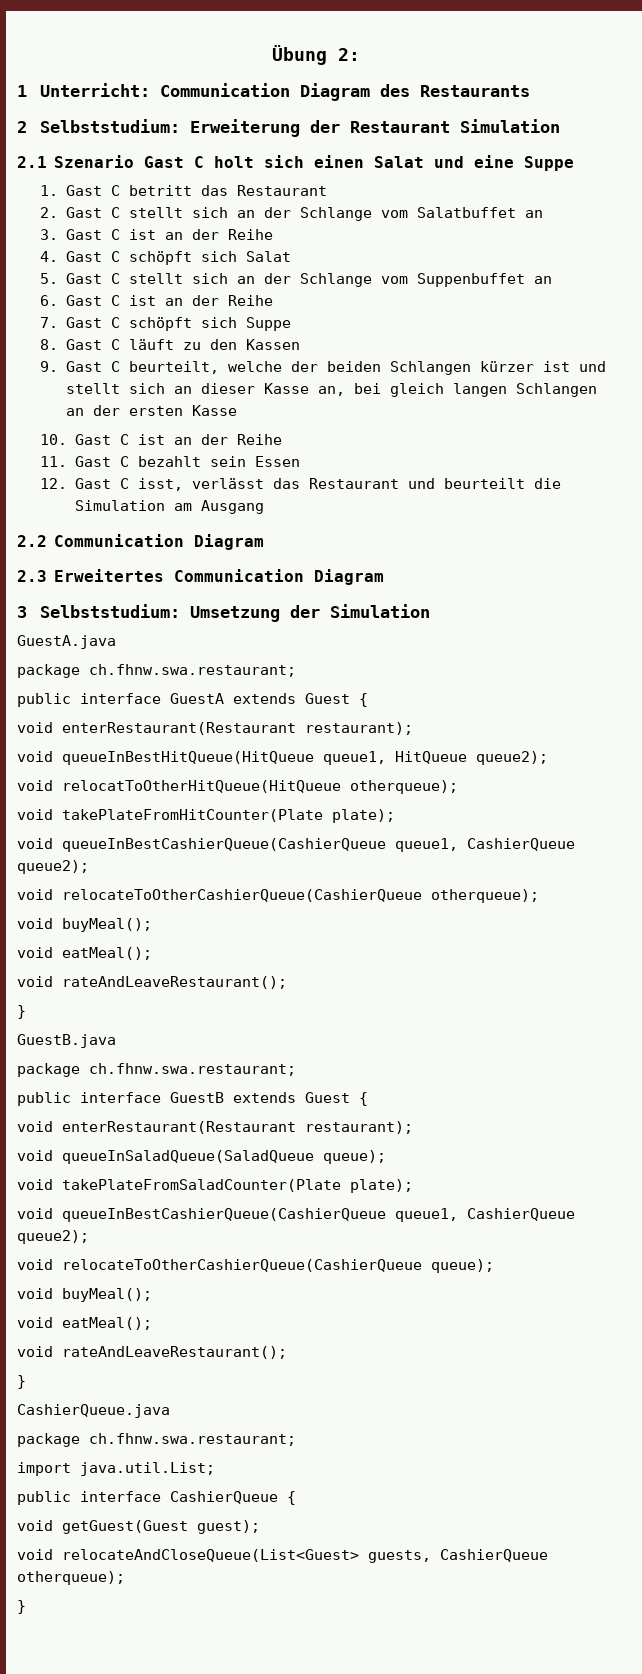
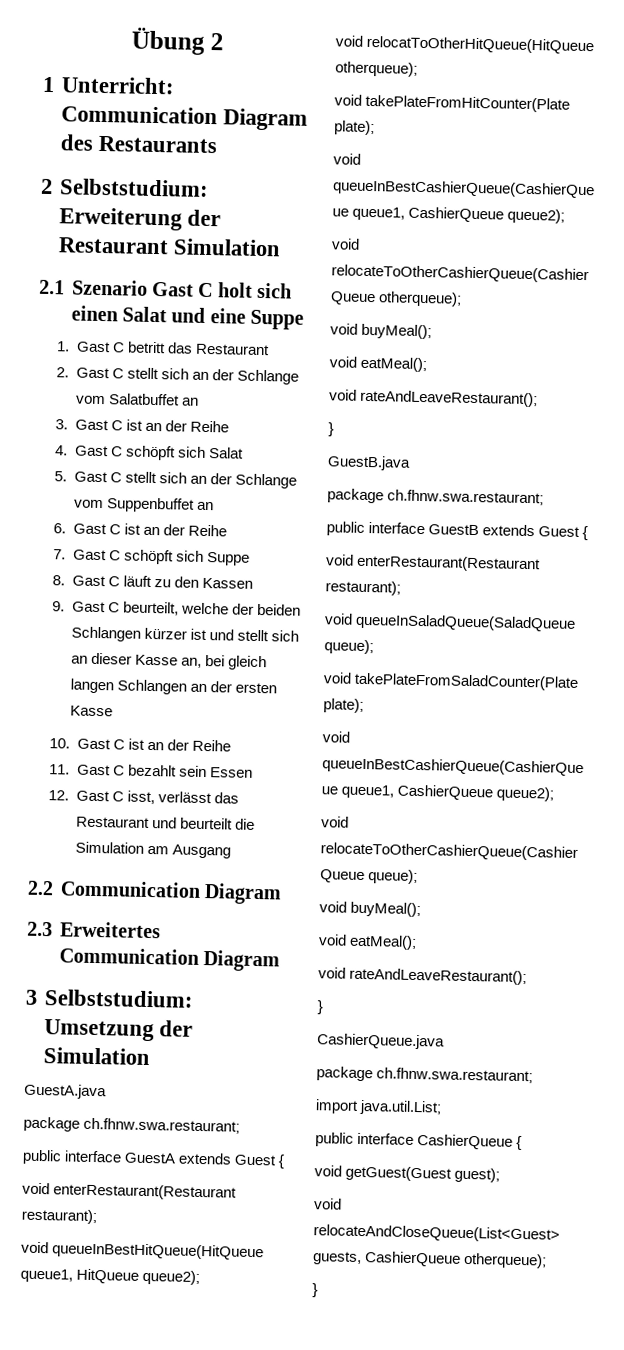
[337,48,360,61] 2: -> [210,33,225,51] 2

